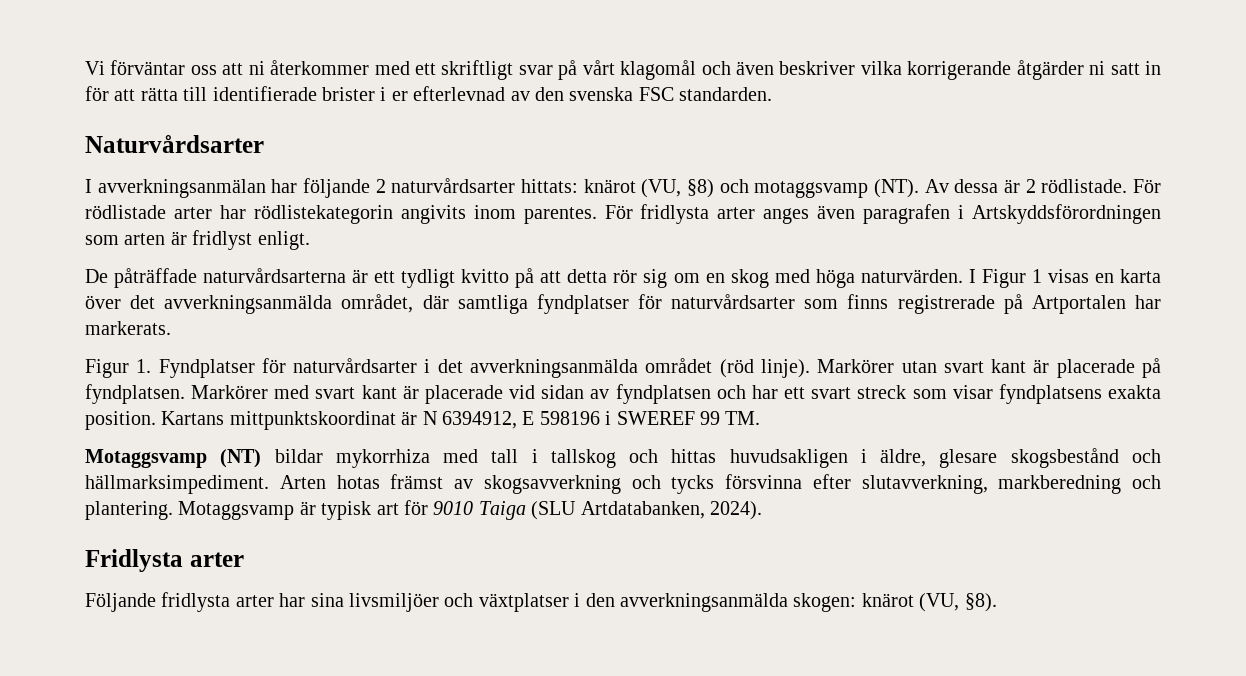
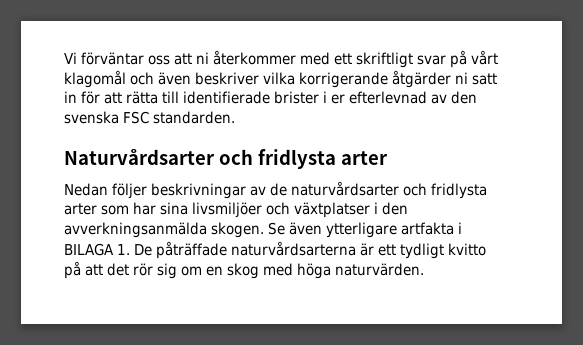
[85,178,1161,198] [85,204,1161,224] [85,230,310,250] // I avverkningsanmälan har följande 2 naturvårdsarter hittats: knärot (VU, §8) och motaggsvamp (NT). Av dessa är 2 rödlistade. För rödlistade arter har rödlistekategorin angivits inom parentes. För fridlysta arter anges även paragrafen i Artskyddsförordningen som arten är fridlyst enligt. // -> [218,149,388,169] [64,181,487,199] [64,202,408,218] [64,222,462,238] [64,243,130,256] och fridlysta arter // Nedan följer beskrivningar av de naturvårdsarter och fridlysta arter som har sina livsmiljöer och växtplatser i den avverkningsanmälda skogen. Se även ytterligare artfakta i BILAGA 1.
[567,269,608,283] detta -> [107,263,129,276] det
[968,269,1162,288] [85,294,1161,314] [85,321,171,335] [85,358,1161,378] [85,384,1161,404] [85,411,761,430] [85,448,1161,468] [85,474,1161,494] [85,500,762,520] [85,549,244,572] [85,592,997,612] I Figur 1 visas en karta över det avverkningsanmälda området, där samtliga fyndplatser för naturvårdsarter som finns registrerade på Artportalen har markerats. // Figur 1. Fyndplatser för naturvårdsarter i det avverkningsanmälda området (röd linje). Markörer utan svart kant är placerade på fyndplatsen. Markörer med svart kant är placerade vid sidan av fyndplatsen och har ett svart streck som visar fyndplatsens exakta position. Kartans mittpunktskoordinat är N 6394912, E 598196 i SWEREF 99 TM. // Motaggsvamp (NT) bildar mykorrhiza med tall i tallskog och hittas huvudsakligen i äldre, glesare skogsbestånd och hällmarksimpediment. Arten hotas främst av skogsavverkning och tycks försvinna efter slutavverkning, markberedning och plantering. Motaggsvamp är typisk art för 9010 Taiga (SLU Artdatabanken, 2024). // Fridlysta arter // Följande fridlysta arter har sina livsmiljöer och växtplatser i den avverkningsanmälda skogen: knärot (VU, §8). -> (424, 269) none

